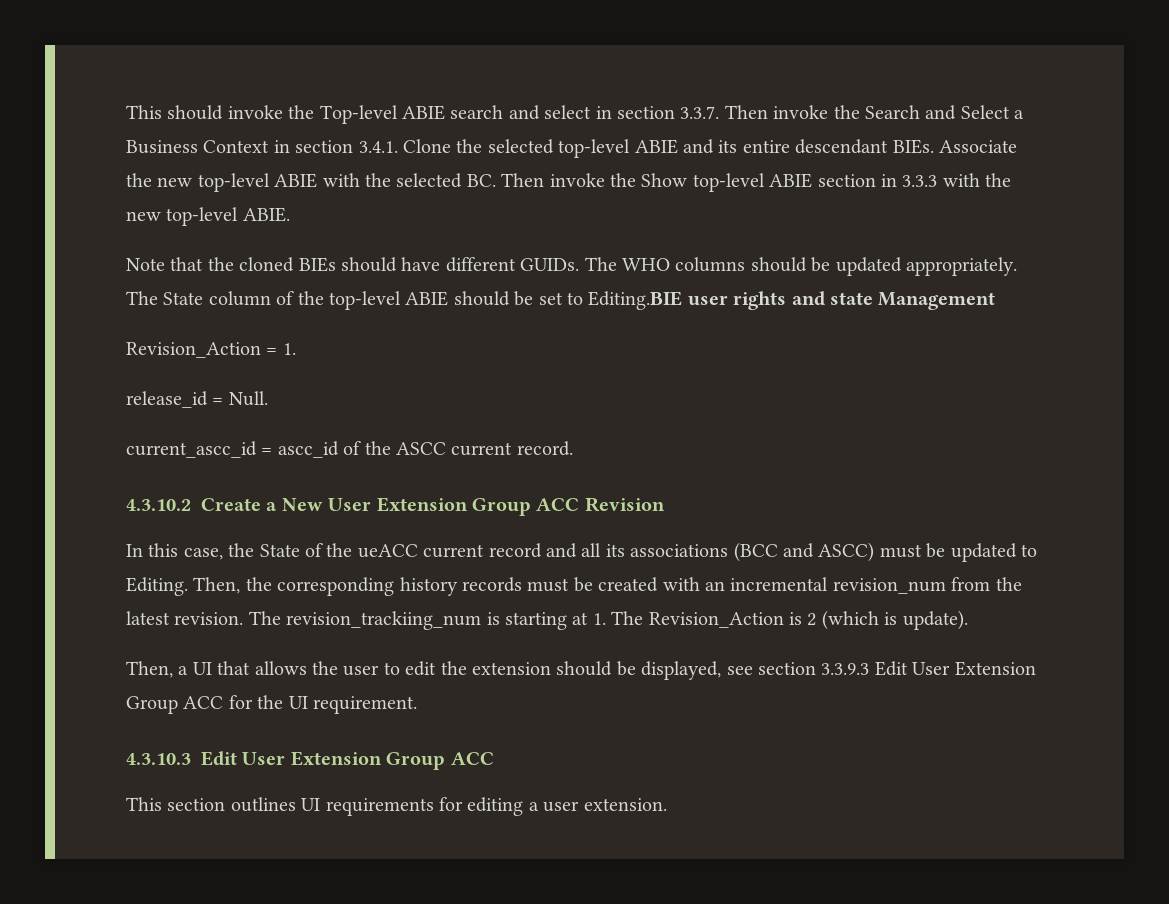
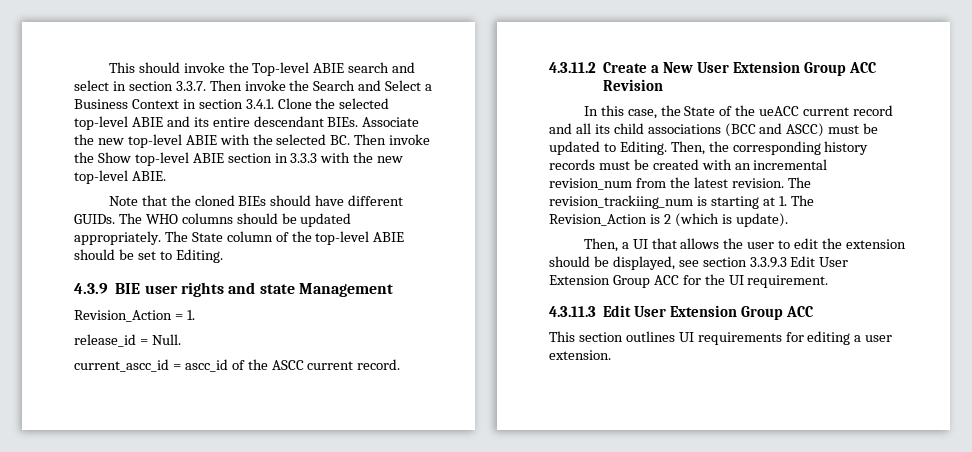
[588,291,683,310] Editing.BIE -> [175,249,223,263] [74,283,141,294] Editing. // 4.3.9 BIE
[126,499,191,511] 4.3.10.2 -> [549,62,596,73] 4.3.11.2
(625, 550) none -> [613,123,644,134] child
[126,753,191,765] 4.3.10.3 -> [549,306,596,317] 4.3.11.3

